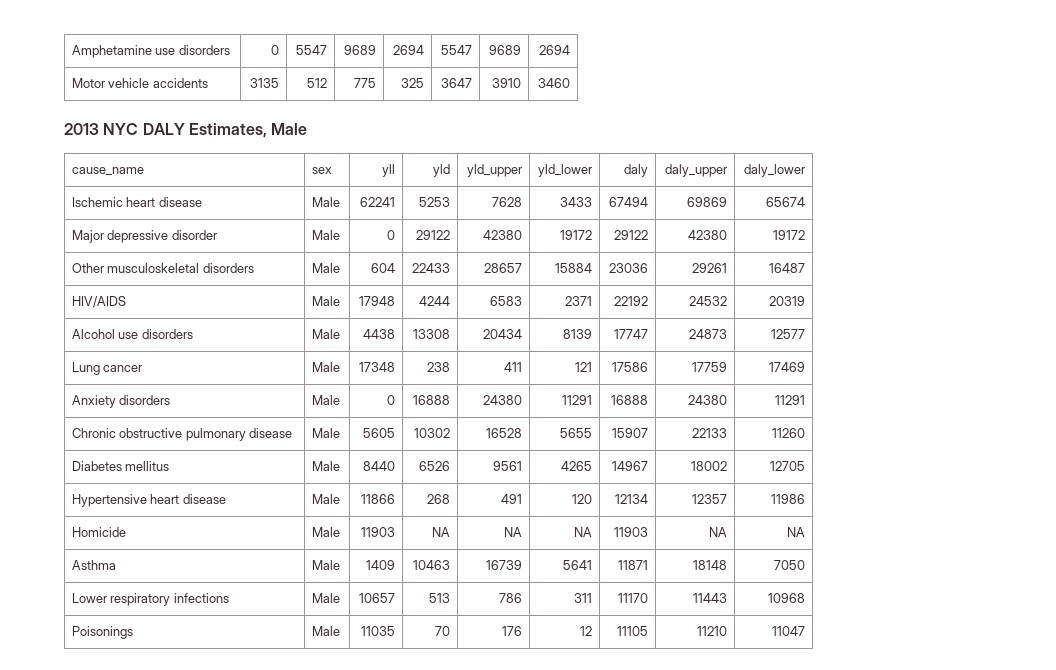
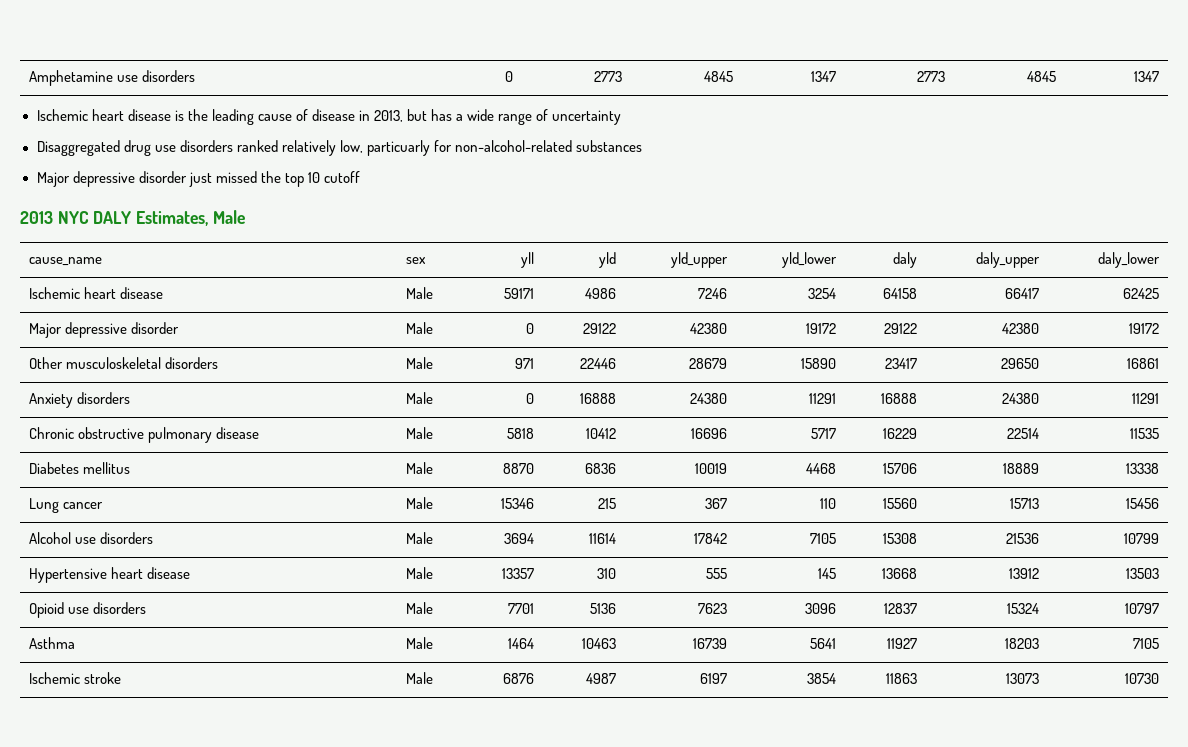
[296,45,328,55] [344,45,377,55] [393,45,425,55] [441,45,473,55] [489,45,522,55] [539,45,571,55] [71,78,208,88] [250,78,280,88] [307,78,328,88] [354,78,377,88] [401,78,425,88] [441,78,473,88] [492,78,522,88] [538,78,571,88] 5547 | 9689 | 2694 | 5547 | 9689 | 2694 // Motor vehicle accidents | 3135 | 512 | 775 | 325 | 3647 | 3910 | 3460 -> [594,71,623,82] [704,71,734,82] [811,71,837,82] [917,71,946,82] [1027,71,1057,82] [1134,71,1160,82] [36,109,622,125] [36,140,642,156] [36,171,360,187] 2773 | 4845 | 1347 | 2773 | 4845 | 1347 // Ischemic heart disease is the leading cause of disease in 2013, but has a wide range of uncertainty // Disaggregated drug use disorders ranked relatively low, particuarly for non-alcohol-related substances // Major depressive disorder just missed the top 10 cutoff
[360,197,396,207] [419,197,451,207] [492,197,523,207] [560,197,593,207] [609,197,649,207] [687,197,728,207] [766,197,806,207] 62241 | 5253 | 7628 | 3433 | 67494 | 69869 | 65674 -> [504,288,535,299] [585,288,617,299] [698,288,728,299] [808,288,837,299] [883,288,918,299] [1005,288,1040,299] [1123,288,1160,299] 59171 | 4986 | 7246 | 3254 | 64158 | 66417 | 62425
[371,263,396,273] [412,263,451,273] [484,263,523,273] [555,263,593,273] [609,263,649,273] [692,263,728,273] [769,263,806,273] [71,296,126,308] [311,296,340,306] [359,296,396,306] [419,296,451,306] [490,296,523,306] [565,296,593,306] [614,296,649,306] [689,296,728,306] [769,296,806,306] [71,329,193,339] [311,329,340,339] [363,329,396,339] [413,329,451,339] [483,329,523,339] [563,329,593,339] [614,329,649,339] [689,329,728,339] [771,329,806,339] [71,362,143,375] [311,362,340,372] [359,362,396,372] [427,362,451,372] [504,362,523,372] [575,362,593,372] [612,362,649,372] [692,362,728,372] [769,362,806,372] 604 | 22433 | 28657 | 15884 | 23036 | 29261 | 16487 // HIV/AIDS | Male | 17948 | 4244 | 6583 | 2371 | 22192 | 24532 | 20319 // Alcohol use disorders | Male | 4438 | 13308 | 20434 | 8139 | 17747 | 24873 | 12577 // Lung cancer | Male | 17348 | 238 | 411 | 121 | 17586 | 17759 | 17469 -> [515,358,535,369] [580,358,617,369] [689,358,728,369] [801,358,837,369] [885,358,918,369] [1001,358,1040,369] [1127,358,1160,369] 971 | 22446 | 28679 | 15890 | 23417 | 29650 | 16861
[363,428,396,438] [414,428,451,438] [486,428,523,438] [560,428,593,438] [612,428,649,438] [692,428,728,438] [772,428,806,438] [71,461,170,471] [311,461,340,471] [363,461,396,471] [419,461,451,471] [493,461,523,471] [561,461,593,471] [612,461,649,471] [691,461,728,471] [770,461,806,471] [71,494,226,507] [311,494,340,504] [361,494,396,504] [427,494,451,504] [501,494,523,504] [572,494,593,504] [615,494,649,504] [692,494,728,504] [771,494,806,504] [71,527,126,537] [311,527,340,537] [361,527,396,537] [432,527,451,537] [504,527,523,537] [574,527,593,537] [614,527,649,537] [709,527,728,537] [787,527,806,537] 5605 | 10302 | 16528 | 5655 | 15907 | 22133 | 11260 // Diabetes mellitus | Male | 8440 | 6526 | 9561 | 4265 | 14967 | 18002 | 12705 // Hypertensive heart disease | Male | 11866 | 268 | 491 | 120 | 12134 | 12357 | 11986 // Homicide | Male | 11903 | NA | NA | NA | 11903 | NA | NA -> [507,428,535,439] [586,428,617,439] [691,428,728,439] [811,428,837,439] [883,428,918,439] [1007,428,1040,439] [1130,428,1160,439] [28,462,130,474] [405,462,433,474] [503,463,535,474] [585,463,617,474] [695,463,728,474] [806,463,837,474] [883,463,918,474] [1003,463,1040,474] [1126,463,1160,474] [28,498,103,513] [405,497,433,509] [501,498,535,509] [598,498,617,509] [705,498,728,509] [820,498,837,509] [883,498,918,509] [1010,498,1040,509] [1126,498,1160,509] [28,532,153,544] [405,532,433,544] [504,533,535,544] [589,533,617,544] [694,533,728,544] [810,533,837,544] [883,533,918,544] [1006,533,1040,544] [1124,533,1160,544] [28,567,190,583] [405,567,433,579] [502,568,535,579] [597,568,617,579] [706,568,728,579] [818,568,837,579] [882,568,918,579] [1009,568,1040,579] [1126,568,1160,579] [28,602,146,618] [405,602,433,614] [508,603,535,614] [590,603,617,614] [698,603,728,614] [805,603,837,614] [884,603,918,614] [1007,603,1040,614] [1125,603,1160,614] 5818 | 10412 | 16696 | 5717 | 16229 | 22514 | 11535 // Diabetes mellitus | Male | 8870 | 6836 | 10019 | 4468 | 15706 | 18889 | 13338 // Lung cancer | Male | 15346 | 215 | 367 | 110 | 15560 | 15713 | 15456 // Alcohol use disorders | Male | 3694 | 11614 | 17842 | 7105 | 15308 | 21536 | 10799 // Hypertensive heart disease | Male | 13357 | 310 | 555 | 145 | 13668 | 13912 | 13503 // Opioid use disorders | Male | 7701 | 5136 | 7623 | 3096 | 12837 | 15324 | 10797
[366,560,396,570] 1409 -> [508,638,535,649] 1464
[618,560,649,570] [693,560,728,570] [774,560,806,570] [71,593,229,606] [311,593,340,603] [359,593,396,603] [429,593,451,603] [499,593,523,603] [574,593,593,603] [618,593,649,603] [693,593,728,603] [768,593,806,603] [71,626,133,639] [311,626,340,636] [361,626,396,636] [435,626,451,636] [502,626,523,636] [580,626,593,636] [617,626,649,636] [697,626,728,636] [772,626,806,636] 11871 | 18148 | 7050 // Lower respiratory infections | Male | 10657 | 513 | 786 | 311 | 11170 | 11443 | 10968 // Poisonings | Male | 11035 | 70 | 176 | 12 | 11105 | 11210 | 11047 -> [887,638,918,649] [1005,638,1040,649] [1133,638,1160,649] [28,672,121,684] [405,672,433,684] [503,673,535,684] [586,673,617,684] [700,673,728,684] [807,673,837,684] [886,673,918,684] [1006,673,1040,684] [1125,673,1160,684] 11927 | 18203 | 7105 // Ischemic stroke | Male | 6876 | 4987 | 6197 | 3854 | 11863 | 13073 | 10730

